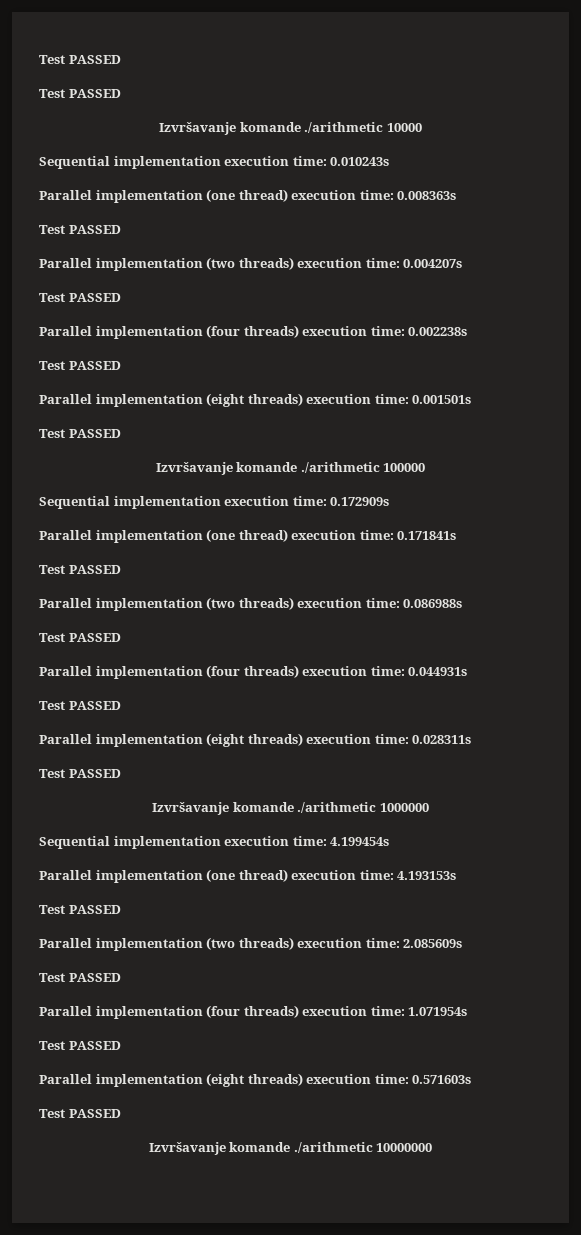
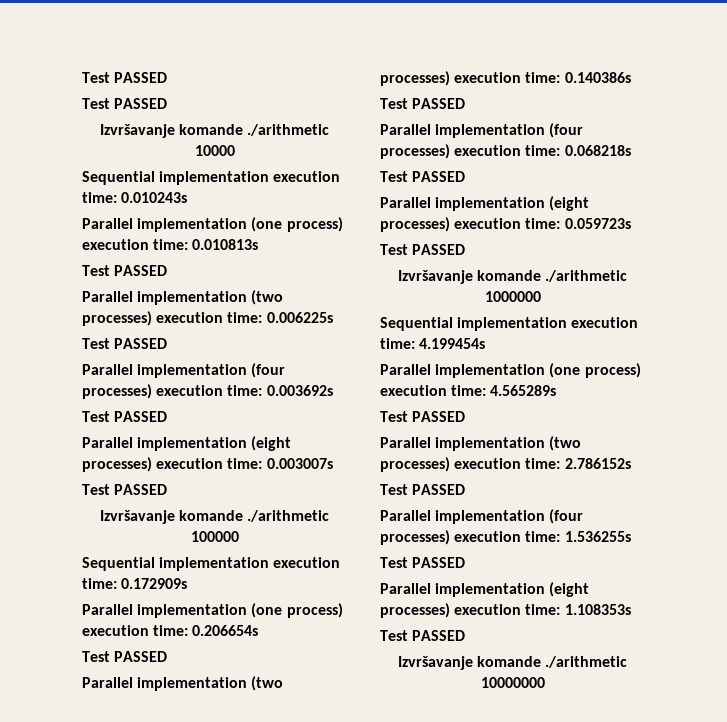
[238,189,457,202] [39,225,121,234] [39,257,463,271] [39,293,121,302] [39,325,468,339] [39,361,121,370] [39,393,472,407] thread) execution time: 0.008363s // Test PASSED // Parallel implementation (two threads) execution time: 0.004207s // Test PASSED // Parallel implementation (four threads) execution time: 0.002238s // Test PASSED // Parallel implementation (eight threads) execution time: 0.001501s -> [286,217,343,232] [82,239,259,250] [82,265,168,276] [82,290,284,305] [82,311,333,326] [82,338,168,349] [82,363,286,378] [82,384,333,399] [82,411,168,422] [82,436,292,451] [82,457,333,472] process) execution time: 0.010813s // Test PASSED // Parallel implementation (two processes) execution time: 0.006225s // Test PASSED // Parallel implementation (four processes) execution time: 0.003692s // Test PASSED // Parallel implementation (eight processes) execution time: 0.003007s
[238,529,457,542] [39,565,121,574] [39,597,463,611] [39,633,121,642] [39,665,468,679] [39,701,121,710] [39,733,472,747] thread) execution time: 0.171841s // Test PASSED // Parallel implementation (two threads) execution time: 0.086988s // Test PASSED // Parallel implementation (four threads) execution time: 0.044931s // Test PASSED // Parallel implementation (eight threads) execution time: 0.028311s -> [286,603,343,618] [82,625,259,636] [82,651,168,662] [82,676,284,691] [380,71,631,86] [380,98,466,109] [380,123,584,138] [380,144,631,159] [380,171,466,182] [380,196,590,211] [380,217,631,232] process) execution time: 0.206654s // Test PASSED // Parallel implementation (two processes) execution time: 0.140386s // Test PASSED // Parallel implementation (four processes) execution time: 0.068218s // Test PASSED // Parallel implementation (eight processes) execution time: 0.059723s
[238,869,457,882] [39,905,121,914] [39,937,463,951] [39,973,121,982] [39,1005,468,1019] [39,1041,121,1050] [39,1073,472,1087] thread) execution time: 4.193153s // Test PASSED // Parallel implementation (two threads) execution time: 2.085609s // Test PASSED // Parallel implementation (four threads) execution time: 1.071954s // Test PASSED // Parallel implementation (eight threads) execution time: 0.571603s -> [584,363,641,378] [380,385,557,396] [380,411,466,422] [380,436,582,451] [380,457,631,472] [380,484,466,495] [380,509,584,524] [380,530,631,545] [380,557,466,568] [380,582,590,597] [380,603,631,618] process) execution time: 4.565289s // Test PASSED // Parallel implementation (two processes) execution time: 2.786152s // Test PASSED // Parallel implementation (four processes) execution time: 1.536255s // Test PASSED // Parallel implementation (eight processes) execution time: 1.108353s

